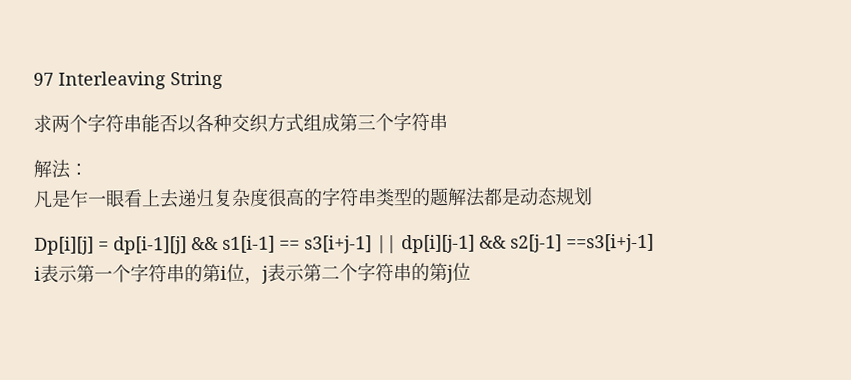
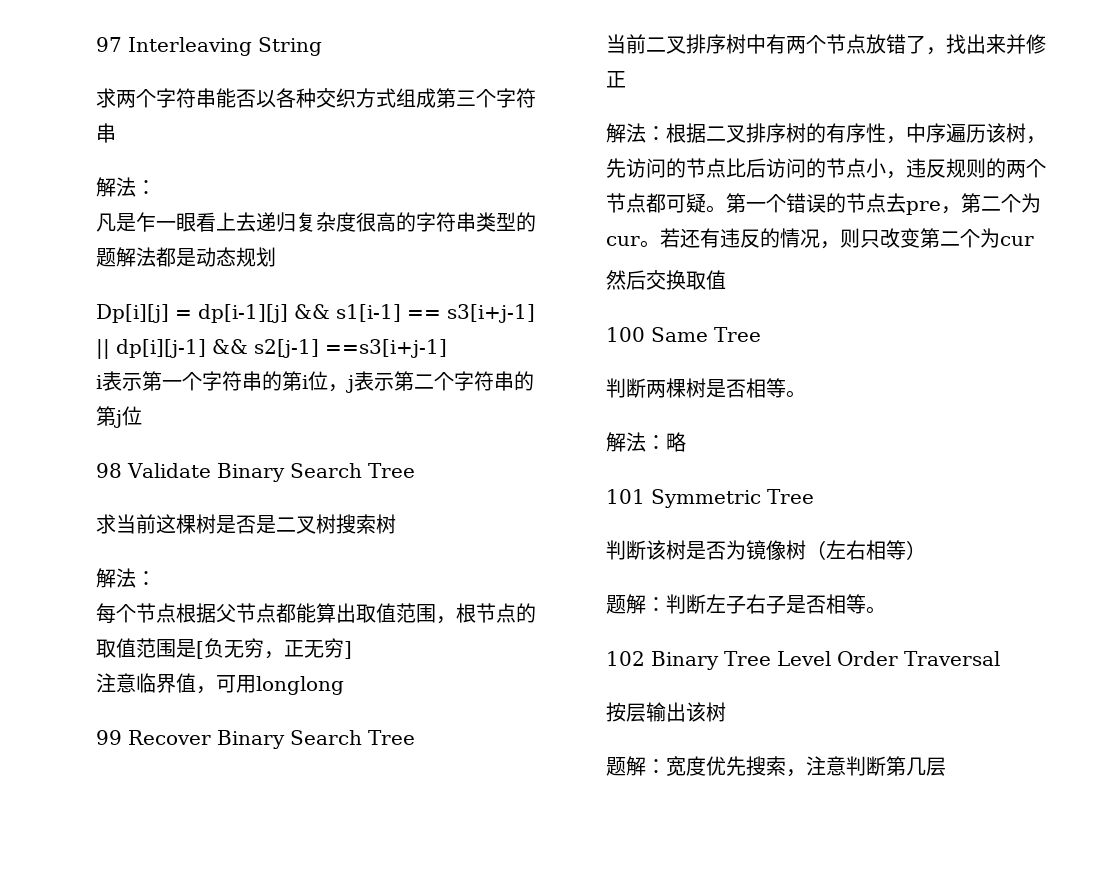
(471, 271) none -> [96,463,415,482] [96,514,396,534] [96,568,156,588] [96,603,536,624] [96,638,352,659] [96,673,344,695] [96,730,415,749] [606,34,1046,55] [606,71,626,88] [606,123,1046,144] [606,158,1046,179] [606,193,1041,215] [606,228,1034,249] [606,270,726,290] [606,327,761,342] [606,378,806,398] [606,432,686,452] [606,489,814,508] [606,540,926,560] [606,594,886,614] [606,651,1000,670] [606,702,726,722] [606,756,946,777] // 98 Validate Binary Search Tree // 求当前这棵树是否是二叉树搜索树 // 解法： // 每个节点根据父节点都能算出取值范围，根节点的取值范围是[负无穷，正无穷] // 注意临界值，可用longlong // 99 Recover Binary Search Tree // 当前二叉排序树中有两个节点放错了，找出来并修正 // 解法：根据二叉排序树的有序性，中序遍历该树，先访问的节点比后访问的节点小，违反规则的两个节点都可疑。第一个错误的节点去pre，第二个为cur。若还有违反的情况，则只改变第二个为cur // 然后交换取值 // 100 Same Tree // 判断两棵树是否相等。 // 解法：略 // 101 Symmetric Tree // 判断该树是否为镜像树（左右相等） // 题解：判断左子右子是否相等。 // 102 Binary Tree Level Order Traversal // 按层输出该树 // 题解：宽度优先搜索，注意判断第几层

